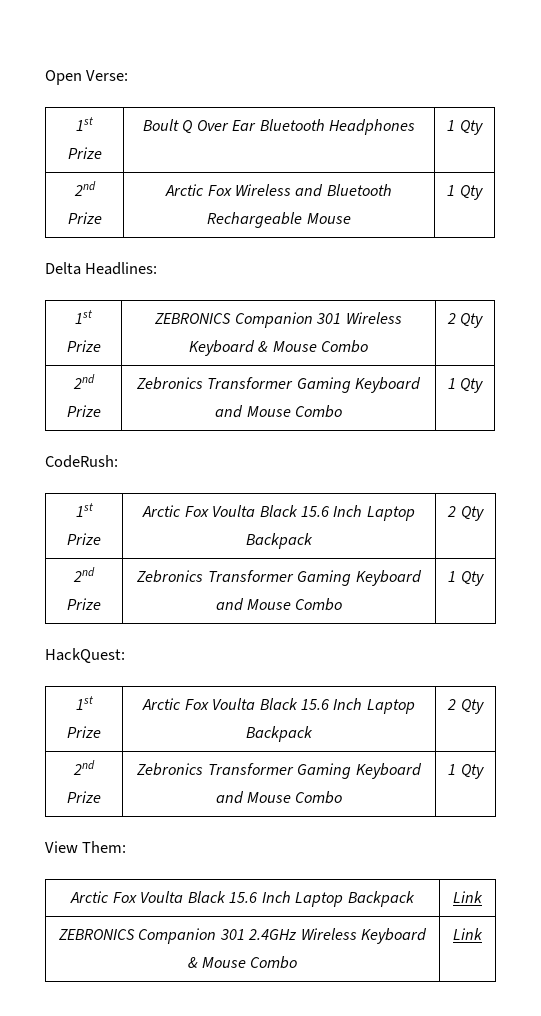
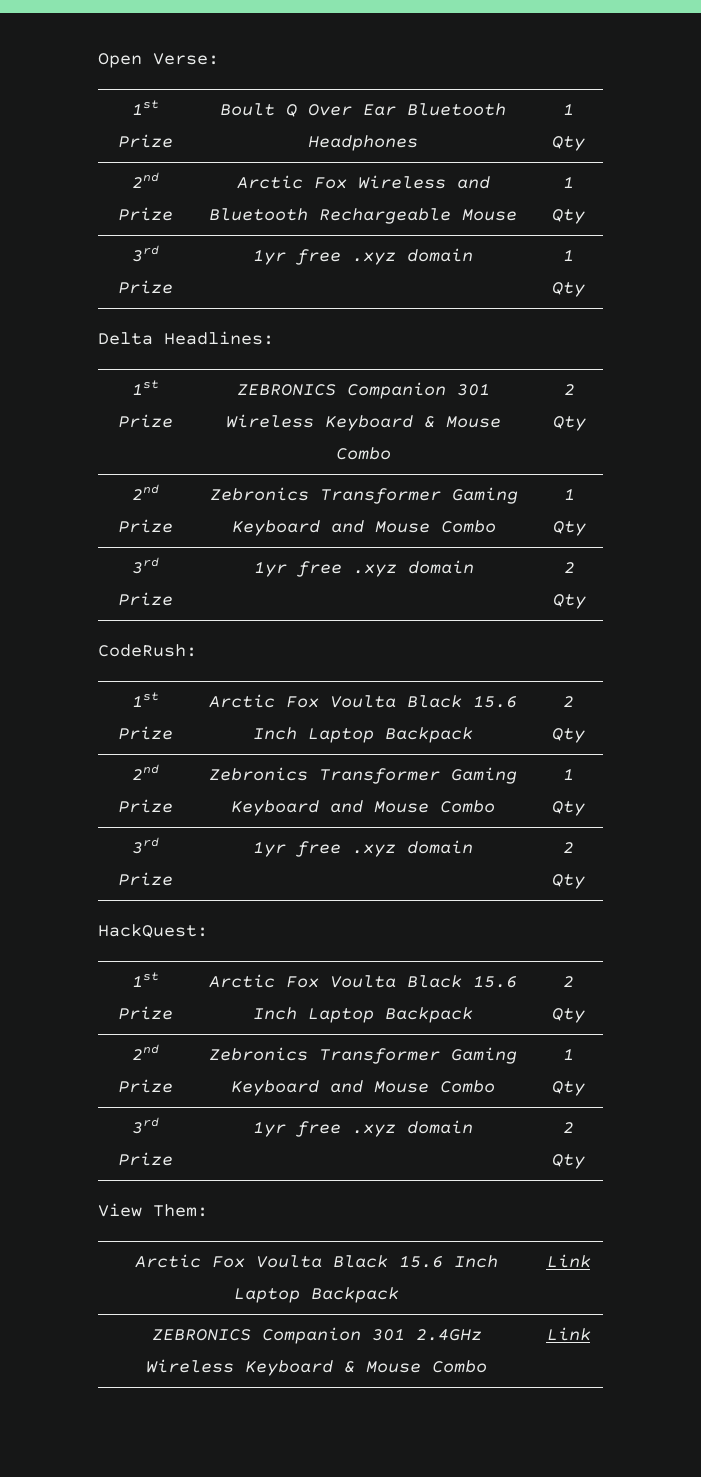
(483, 192) none -> [131,245,159,262] [117,280,173,294] [253,248,473,265] [563,249,574,261] [552,282,585,297] // 3rd Prize | 1yr free .xyz domain | 1 Qty
(484, 385) none -> [131,557,159,574] [117,592,173,606] [253,560,474,577] [563,562,575,573] [552,594,586,609] // 3rd Prize | 1yr free .xyz domain | 2 Qty
(484, 578) none -> [131,837,159,854] [117,872,173,886] [253,840,473,857] [563,842,574,853] [552,874,585,889] // 3rd Prize | 1yr free .xyz domain | 2 Qty
(484, 771) none -> [131,1117,159,1134] [117,1152,173,1166] [253,1120,473,1137] [563,1122,574,1133] [552,1154,585,1169] // 3rd Prize | 1yr free .xyz domain | 2 Qty

